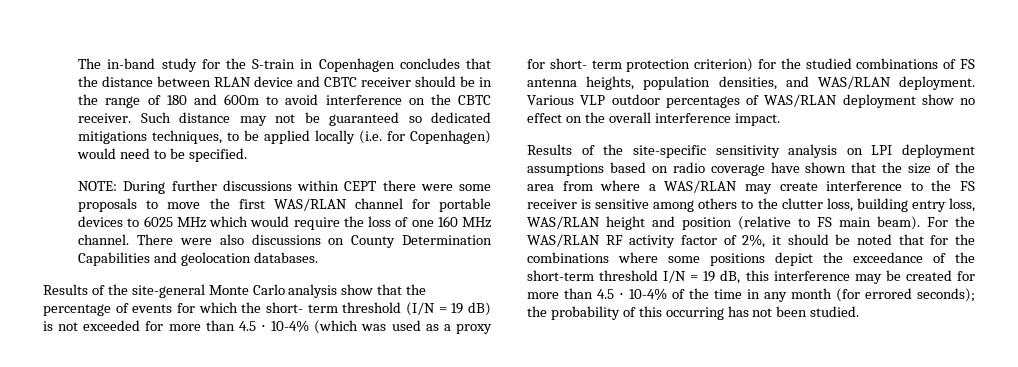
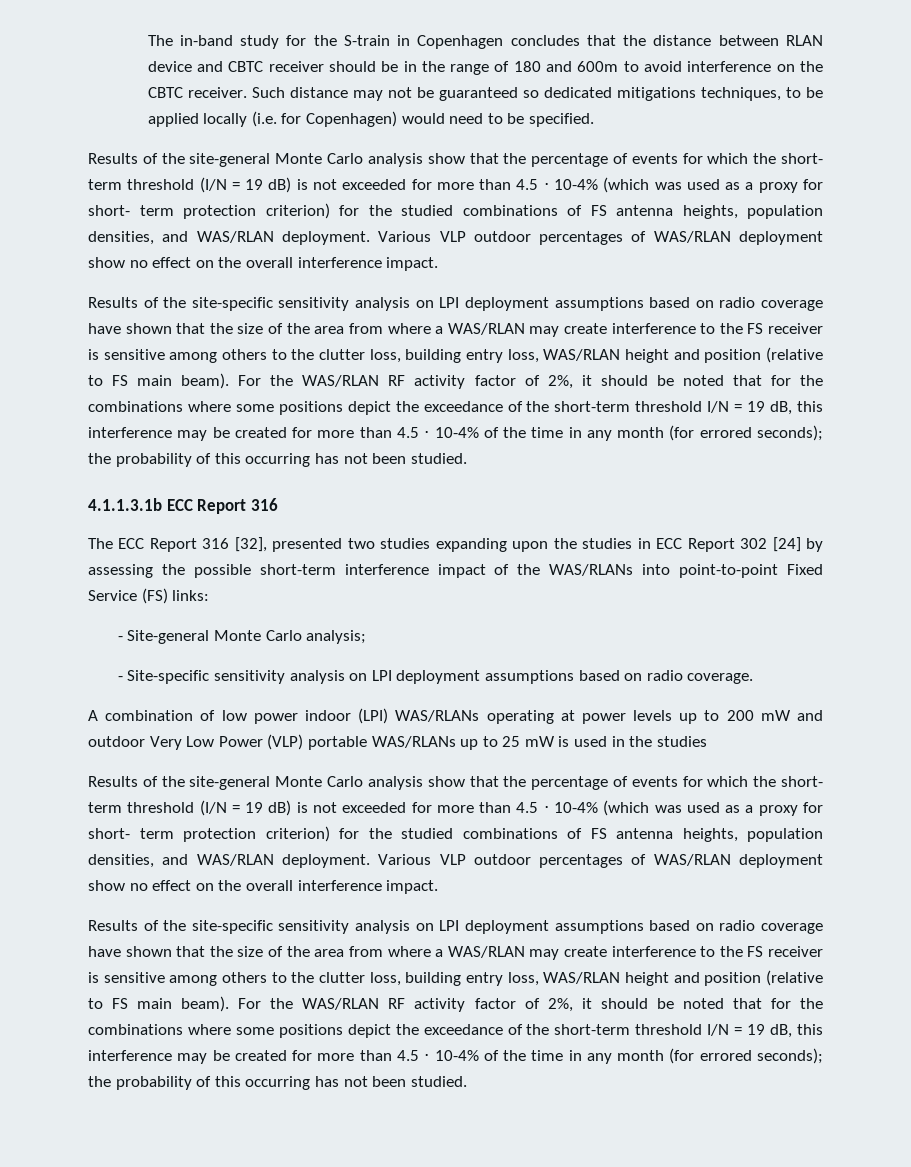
[78,180,491,194] [78,198,491,212] [78,216,492,230] [78,234,492,248] [78,252,318,266] // NOTE: During further discussions within CEPT there were some proposals to move the first WAS/RLAN channel for portable devices to 6025 MHz which would require the loss of one 160 MHz channel. There were also discussions on County Determination Capabilities and geolocation databases. -> (594, 120) none
(860, 311) none -> [88,498,278,514] [88,537,824,552] [88,564,823,578] [88,588,210,604] [117,630,367,644] [117,670,754,684] [88,708,823,724] [88,734,707,750] [88,776,823,790] [88,800,824,816] [88,826,823,842] [88,854,823,868] [88,880,439,894] [88,920,823,934] [88,946,823,960] [88,970,823,986] [88,996,823,1012] [88,1024,823,1038] [88,1048,824,1064] [88,1076,467,1090] // 4.1.1.3.1b ECC Report 316 // The ECC Report 316 [32], presented two studies expanding upon the studies in ECC Report 302 [24] by assessing the possible short-term interference impact of the WAS/RLANs into point-to-point Fixed Service (FS) links: // - Site-general Monte Carlo analysis; // - Site-specific sensitivity analysis on LPI deployment assumptions based on radio coverage. // A combination of low power indoor (LPI) WAS/RLANs operating at power levels up to 200 mW and outdoor Very Low Power (VLP) portable WAS/RLANs up to 25 mW is used in the studies // Results of the site-general Monte Carlo analysis show that the percentage of events for which the short- term threshold (I/N = 19 dB) is not exceeded for more than 4.5 ⋅ 10-4% (which was used as a proxy for short- term protection criterion) for the studied combinations of FS antenna heights, population densities, and WAS/RLAN deployment. Various VLP outdoor percentages of WAS/RLAN deployment show no effect on the overall interference impact. // Results of the site-specific sensitivity analysis on LPI deployment assumptions based on radio coverage have shown that the size of the area from where a WAS/RLAN may create interference to the FS receiver is sensitive among others to the clutter loss, building entry loss, WAS/RLAN height and position (relative to FS main beam). For the WAS/RLAN RF activity factor of 2%, it should be noted that for the combinations where some positions depict the exceedance of the short-term threshold I/N = 19 dB, this interference may be created for more than 4.5 ⋅ 10-4% of the time in any month (for errored seconds); the probability of this occurring has not been studied.

